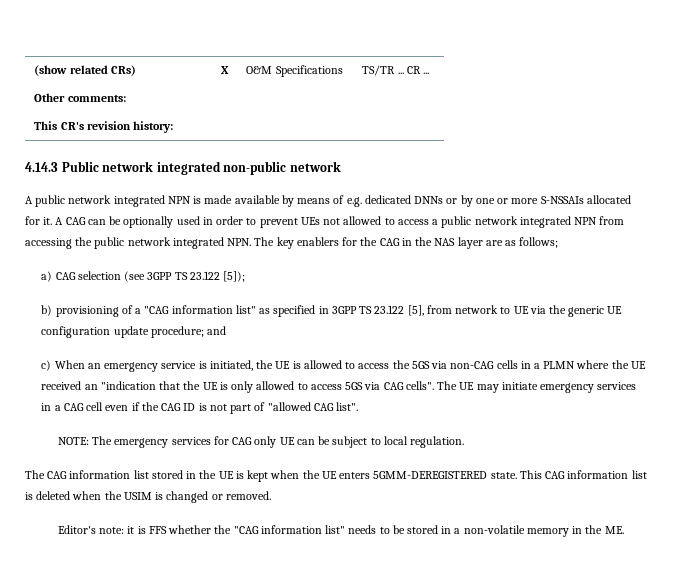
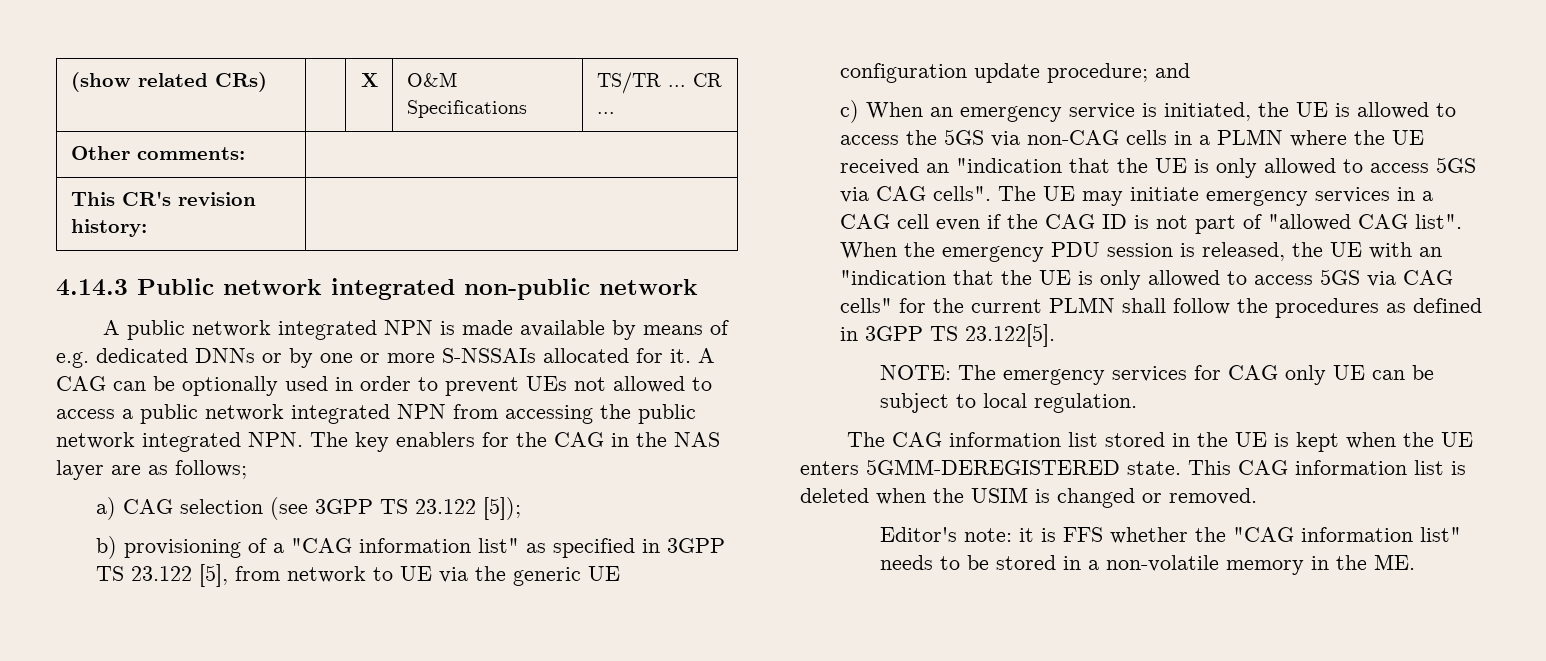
(359, 406) none -> [839,242,1442,262] [839,269,1453,290] [839,297,1482,318] [839,324,1055,347] When the emergency PDU session is released, the UE with an "indication that the UE is only allowed to access 5GS via CAG cells" for the current PLMN shall follow the procedures as defined in 3GPP TS 23.122[5].

